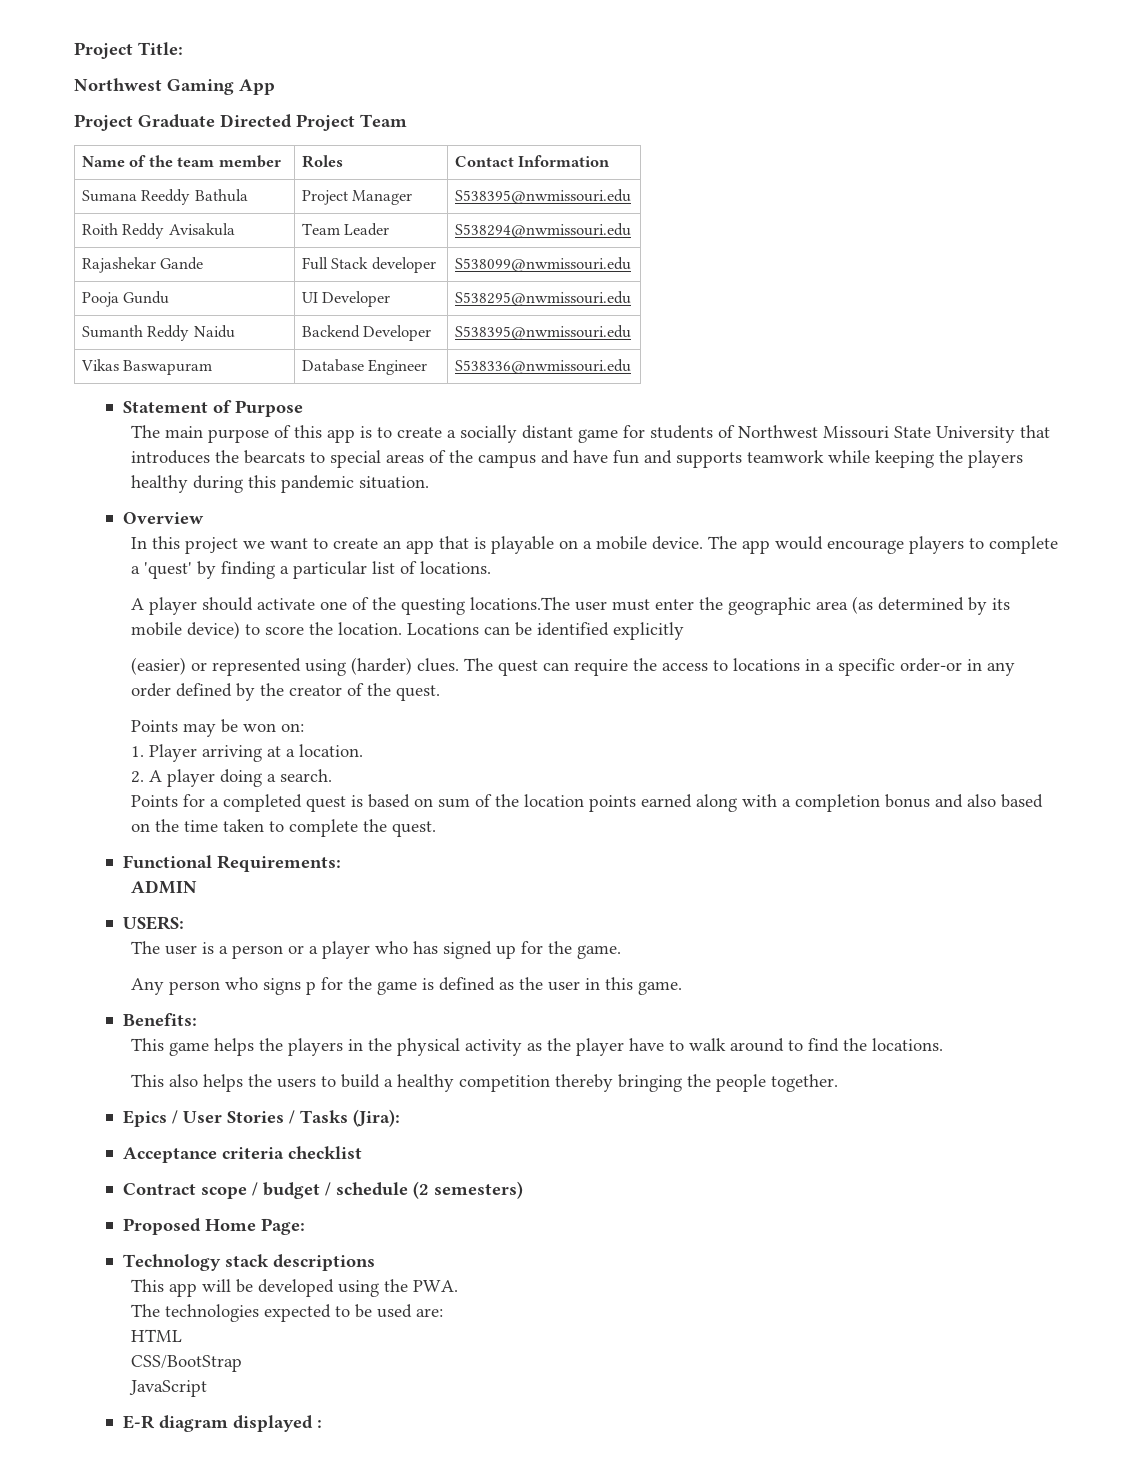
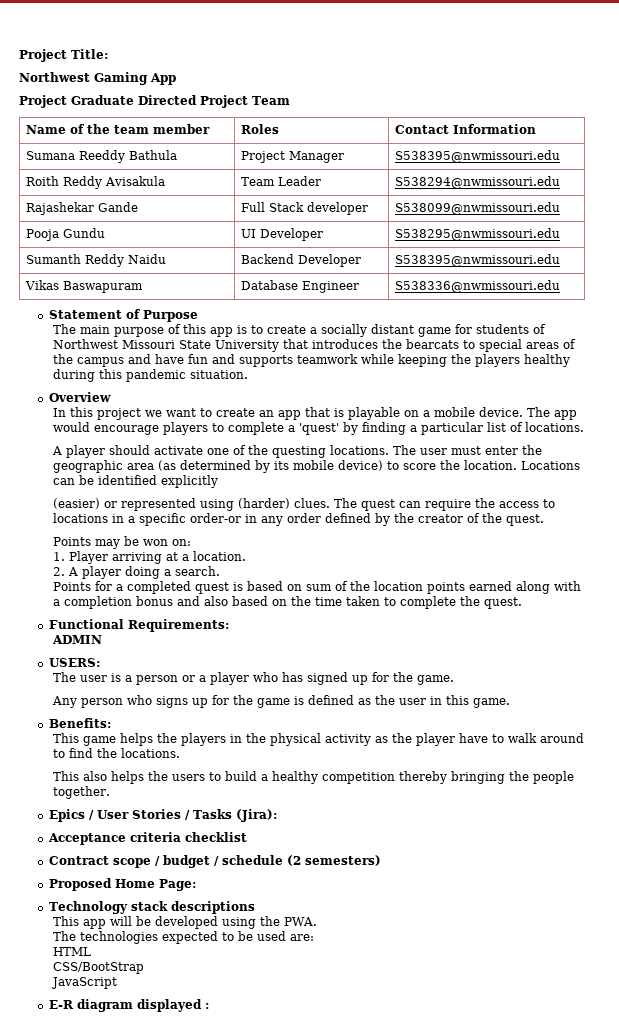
[469,597,570,610] locations.The -> [329,445,416,455] locations. The
[305,981,316,995] p -> [191,698,208,708] up

